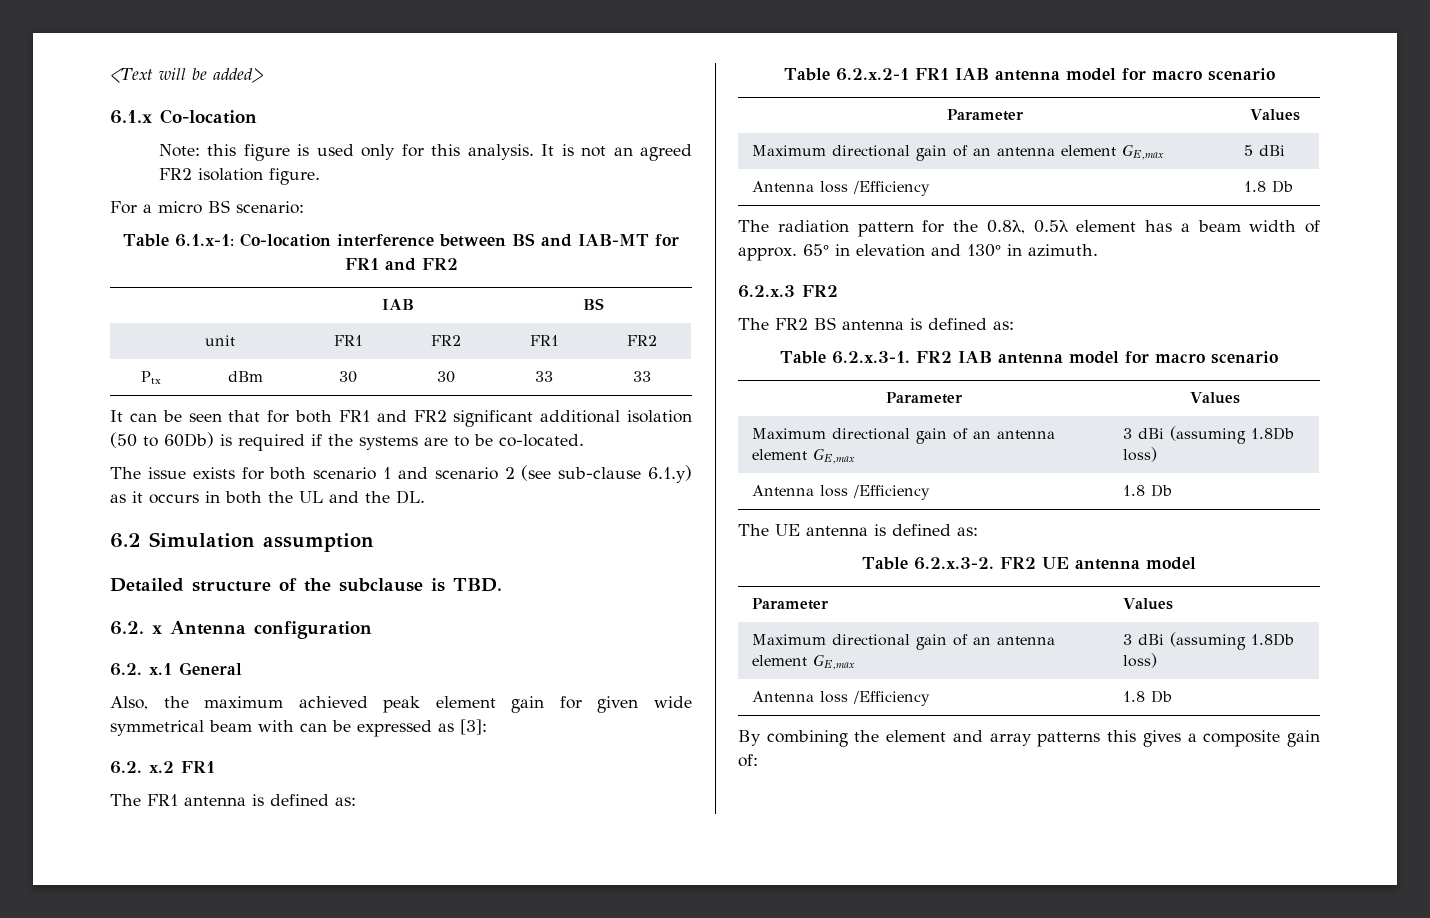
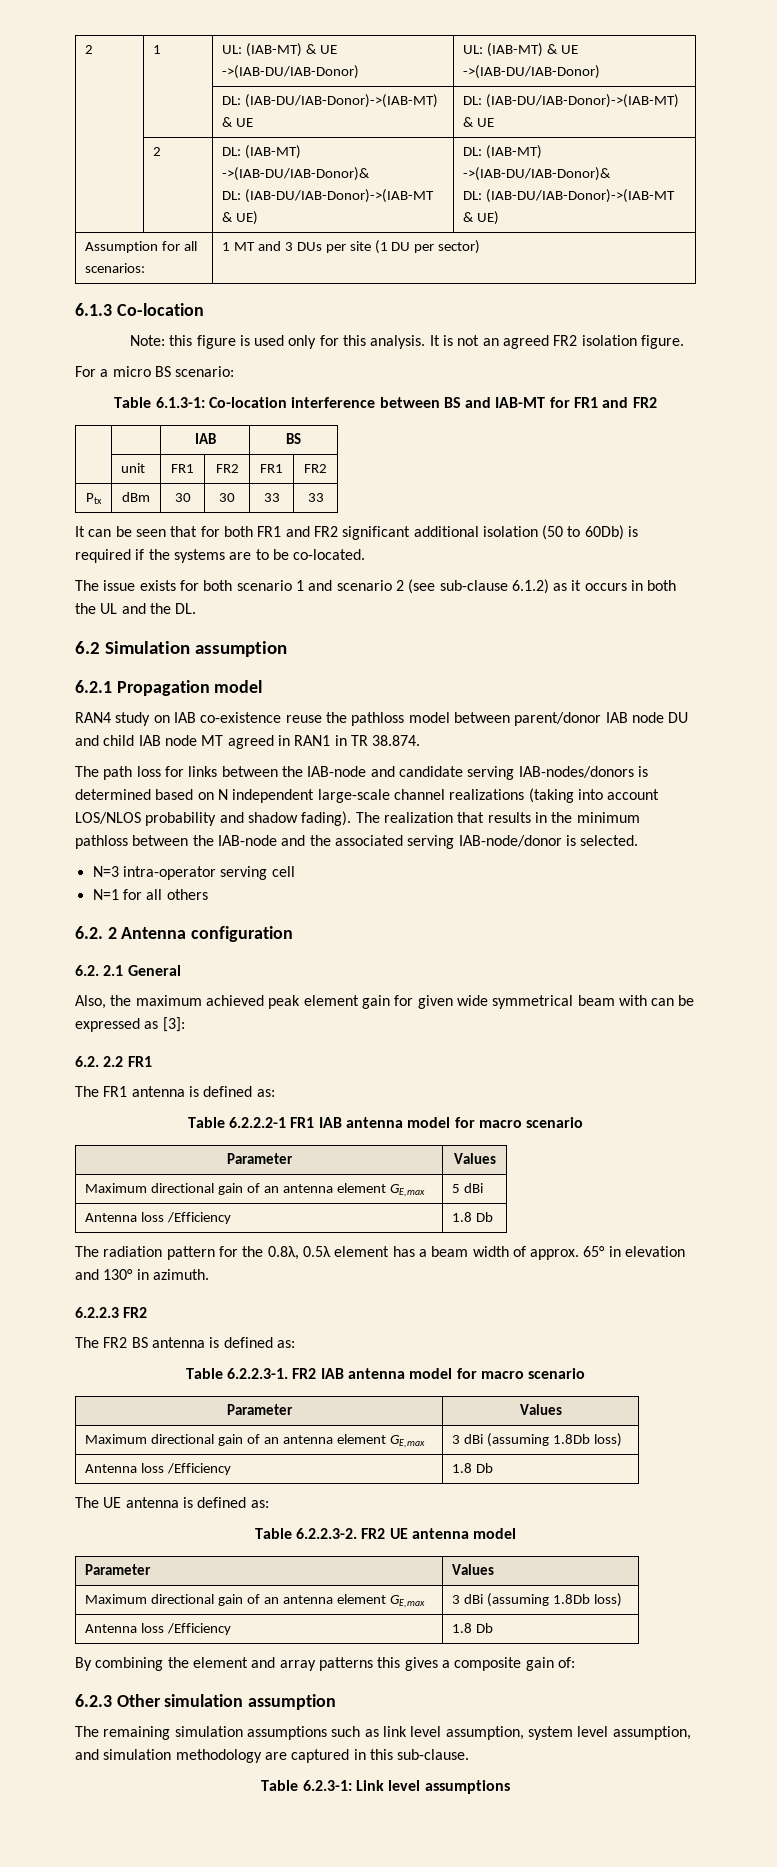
[110,68,263,83] [110,110,152,124] <Text will be added> // 6.1.x -> [85,45,94,54] [153,45,162,54] [222,43,337,57] [222,65,360,79] [463,43,578,57] [463,65,601,79] [222,94,439,108] [222,117,254,127] [463,94,680,108] [463,117,495,127] [153,147,162,156] [222,145,302,159] [222,167,371,181] [222,189,435,203] [222,211,259,225] [463,145,543,159] [463,167,612,181] [463,189,676,203] [463,211,500,225] [85,241,197,253] [85,263,146,273] [222,240,481,254] [75,303,112,316] 2 | 1 | UL: (IAB-MT) & UE ->(IAB-DU/IAB-Donor) | UL: (IAB-MT) & UE ->(IAB-DU/IAB-Donor) // | | DL: (IAB-DU/IAB-Donor)->(IAB-MT) & UE | DL: (IAB-DU/IAB-Donor)->(IAB-MT) & UE // | 2 | DL: (IAB-MT) ->(IAB-DU/IAB-Donor)& // DL: (IAB-DU/IAB-Donor)->(IAB-MT & UE) | DL: (IAB-MT) ->(IAB-DU/IAB-Donor)& // DL: (IAB-DU/IAB-Donor)->(IAB-MT & UE) // Assumption for all scenarios: | 1 MT and 3 DUs per site (1 DU per sector) // 6.1.3
[174,234,234,247] 6.1.x-1: -> [155,397,205,408] 6.1.3-1:
[647,465,692,483] 6.1.y) -> [511,579,549,594] 6.1.2)
[110,578,502,592] [110,621,162,635] Detailed structure of the subclause is TBD. // 6.2. x -> [75,680,263,696] [75,712,689,726] [75,735,421,749] [75,766,648,780] [75,788,660,803] [75,811,640,826] [75,835,639,849] [92,866,295,880] [92,889,208,900] [75,926,117,939] 6.2.1 Propagation model // RAN4 study on IAB co-existence reuse the pathloss model between parent/donor IAB node DU and child IAB node MT agreed in RAN1 in TR 38.874. // The path loss for links between the IAB-node and candidate serving IAB-nodes/donors is determined based on N independent large-scale channel realizations (taking into account LOS/NLOS probability and shadow fading). The realization that results in the minimum pathloss between the IAB-node and the associated serving IAB-node/donor is selected. // N=3 intra-operator serving cell // N=1 for all others // 6.2. 2
[149,663,172,675] x.1 -> [103,965,124,976] 2.1
[149,761,174,773] x.2 -> [103,1056,124,1067] 2.2
[835,68,909,81] 6.2.x.2-1 -> [229,1117,287,1128] 6.2.2.2-1
[738,285,795,298] 6.2.x.3 -> [75,1307,119,1318] 6.2.2.3
[831,351,910,364] 6.2.x.3-1. -> [227,1368,289,1379] 6.2.2.3-1.
[913,557,994,570] 6.2.x.3-2. -> [296,1528,358,1539] 6.2.2.3-2.
(758, 760) none -> [75,1694,337,1710] [75,1726,691,1740] [75,1749,470,1763] [261,1780,510,1794] // 6.2.3 Other simulation assumption // The remaining simulation assumptions such as link level assumption, system level assumption, and simulation methodology are captured in this sub-clause. // Table 6.2.3-1: Link level assumptions

